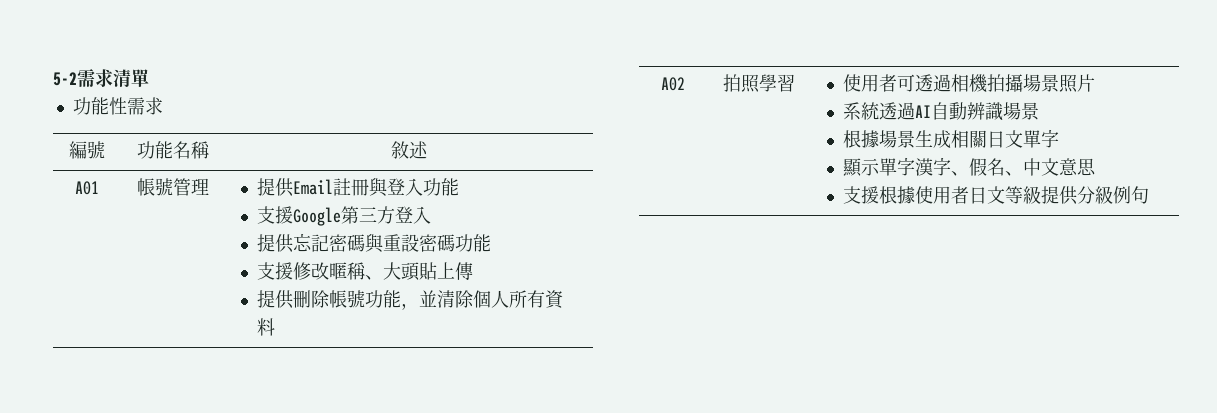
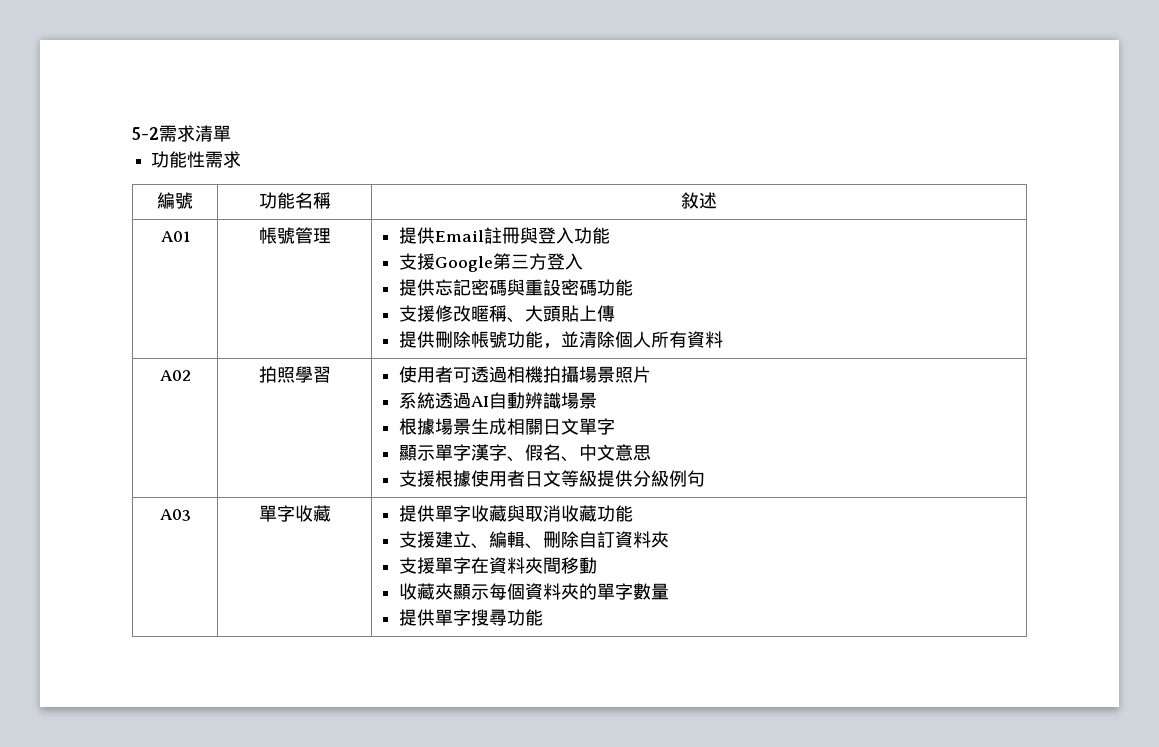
(1150, 195) none -> [159,509,191,521] [258,505,331,522] [398,505,633,522] [398,531,669,549] [398,557,597,574] [398,583,669,600] [398,609,543,626] // A03 | 單字收藏 | 提供單字收藏與取消收藏功能 // 支援建立、編輯、刪除自訂資料夾 // 支援單字在資料夾間移動 // 收藏夾顯示每個資料夾的單字數量 // 提供單字搜尋功能

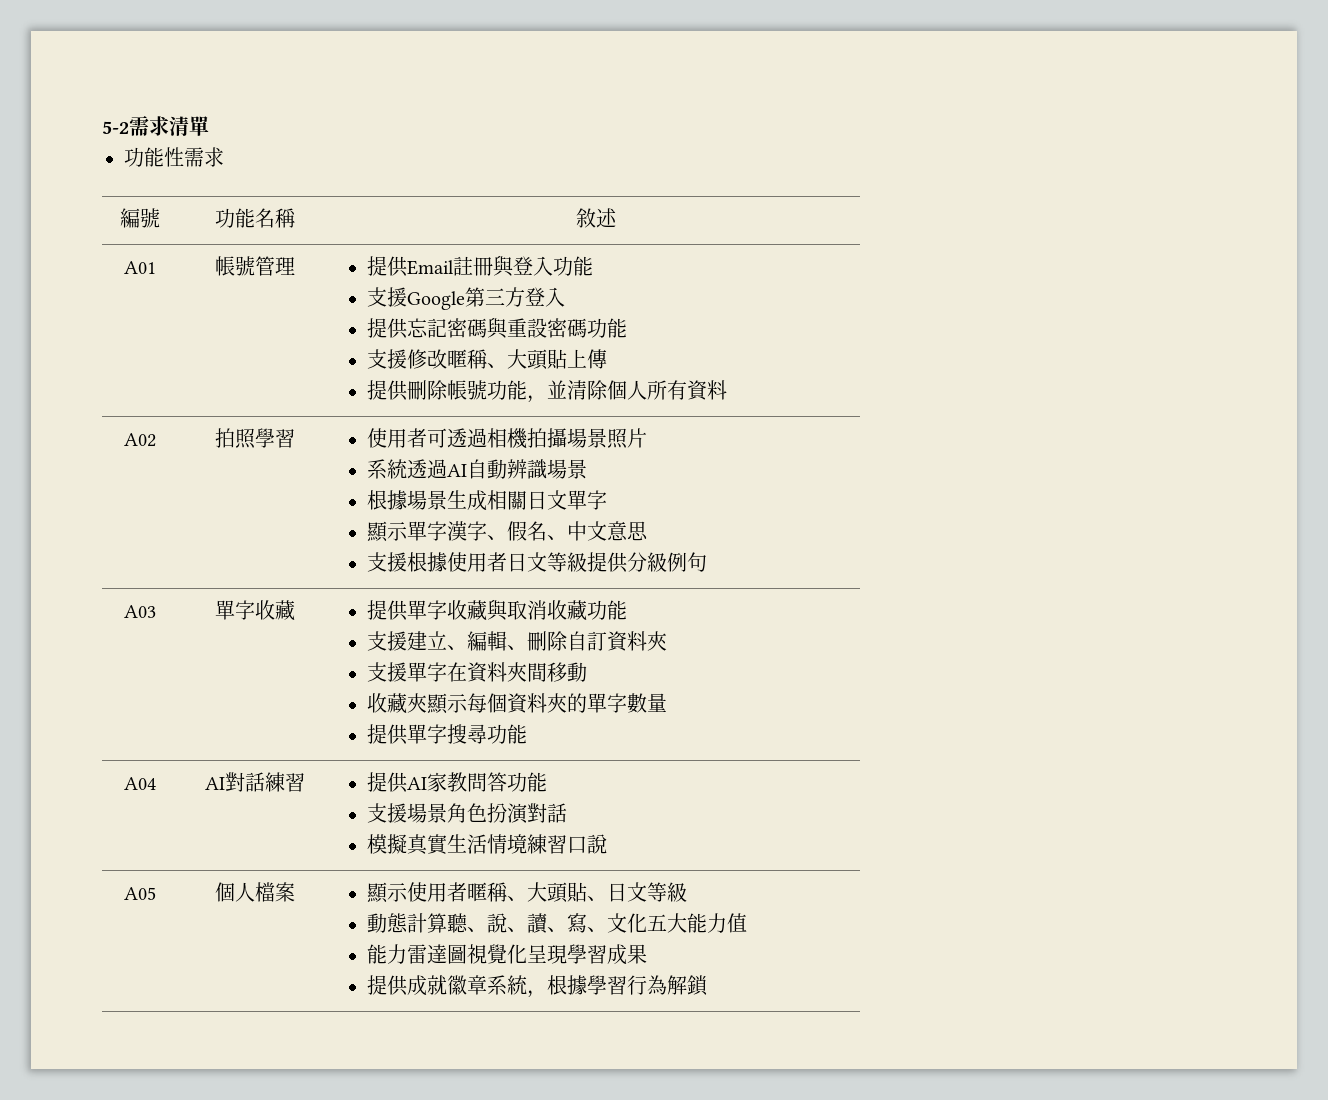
(543, 617) none -> [123,777,156,790] [204,772,305,792] [367,772,548,793] [367,803,568,824] [367,834,608,855] [123,887,156,900] [214,882,295,902] [366,882,688,903] [367,913,748,934] [367,944,648,965] [367,975,709,998] // A04 | AI對話練習 | 提供AI家教問答功能 // 支援場景角色扮演對話 // 模擬真實生活情境練習口說 // A05 | 個人檔案 | 顯示使用者暱稱、大頭貼、日文等級 // 動態計算聽、說、讀、寫、文化五大能力值 // 能力雷達圖視覺化呈現學習成果 // 提供成就徽章系統，根據學習行為解鎖

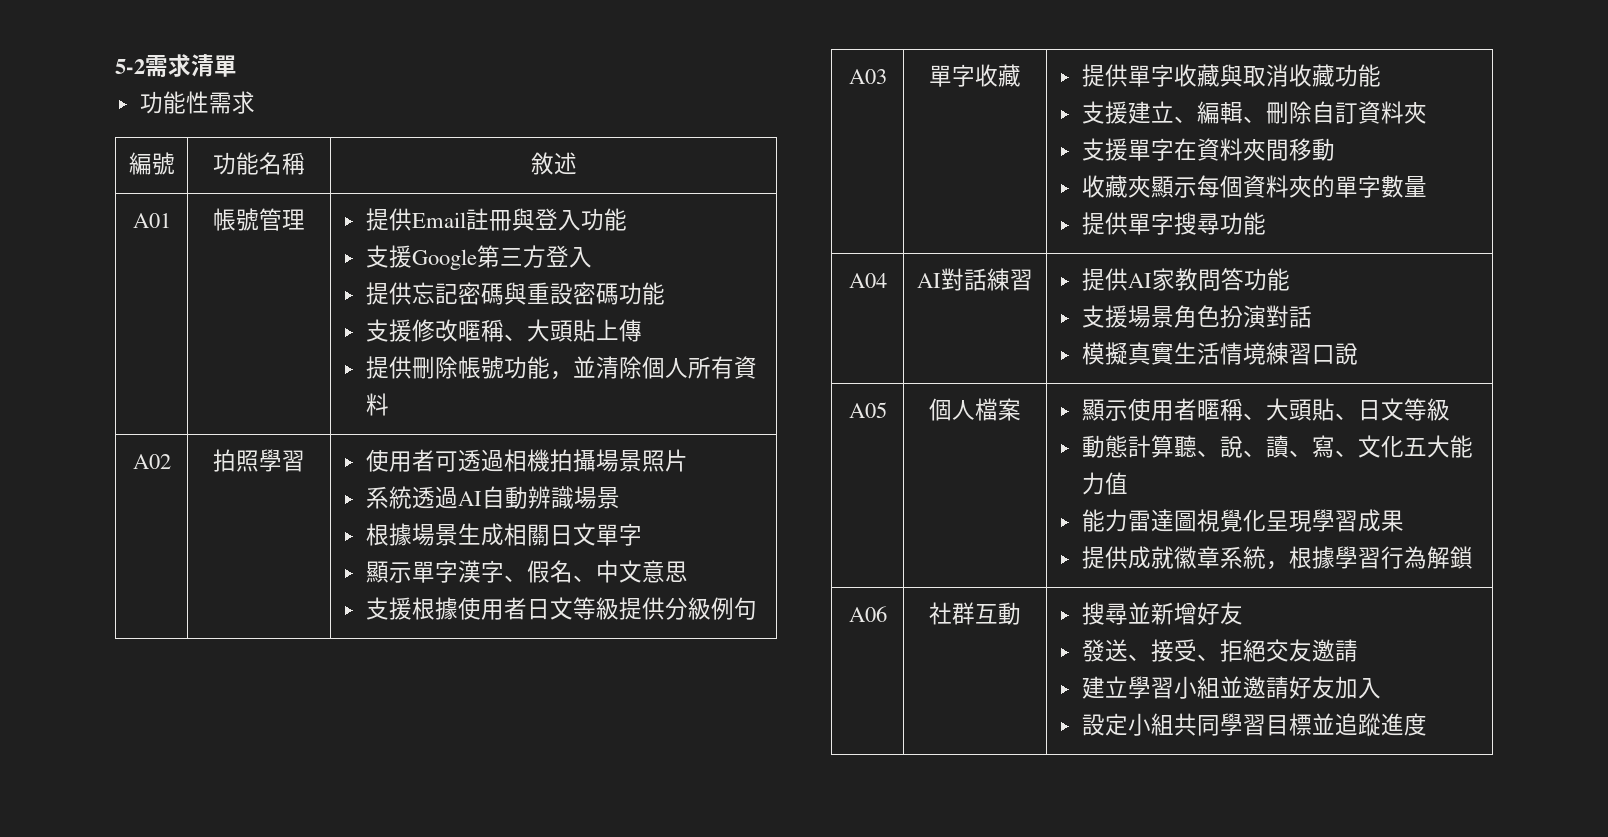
(709, 985) none -> [848,606,887,622] [929,602,1021,625] [1081,602,1243,625] [1081,639,1358,662] [1081,676,1381,699] [1081,713,1427,736] // A06 | 社群互動 | 搜尋並新增好友 // 發送、接受、拒絕交友邀請 // 建立學習小組並邀請好友加入 // 設定小組共同學習目標並追蹤進度

